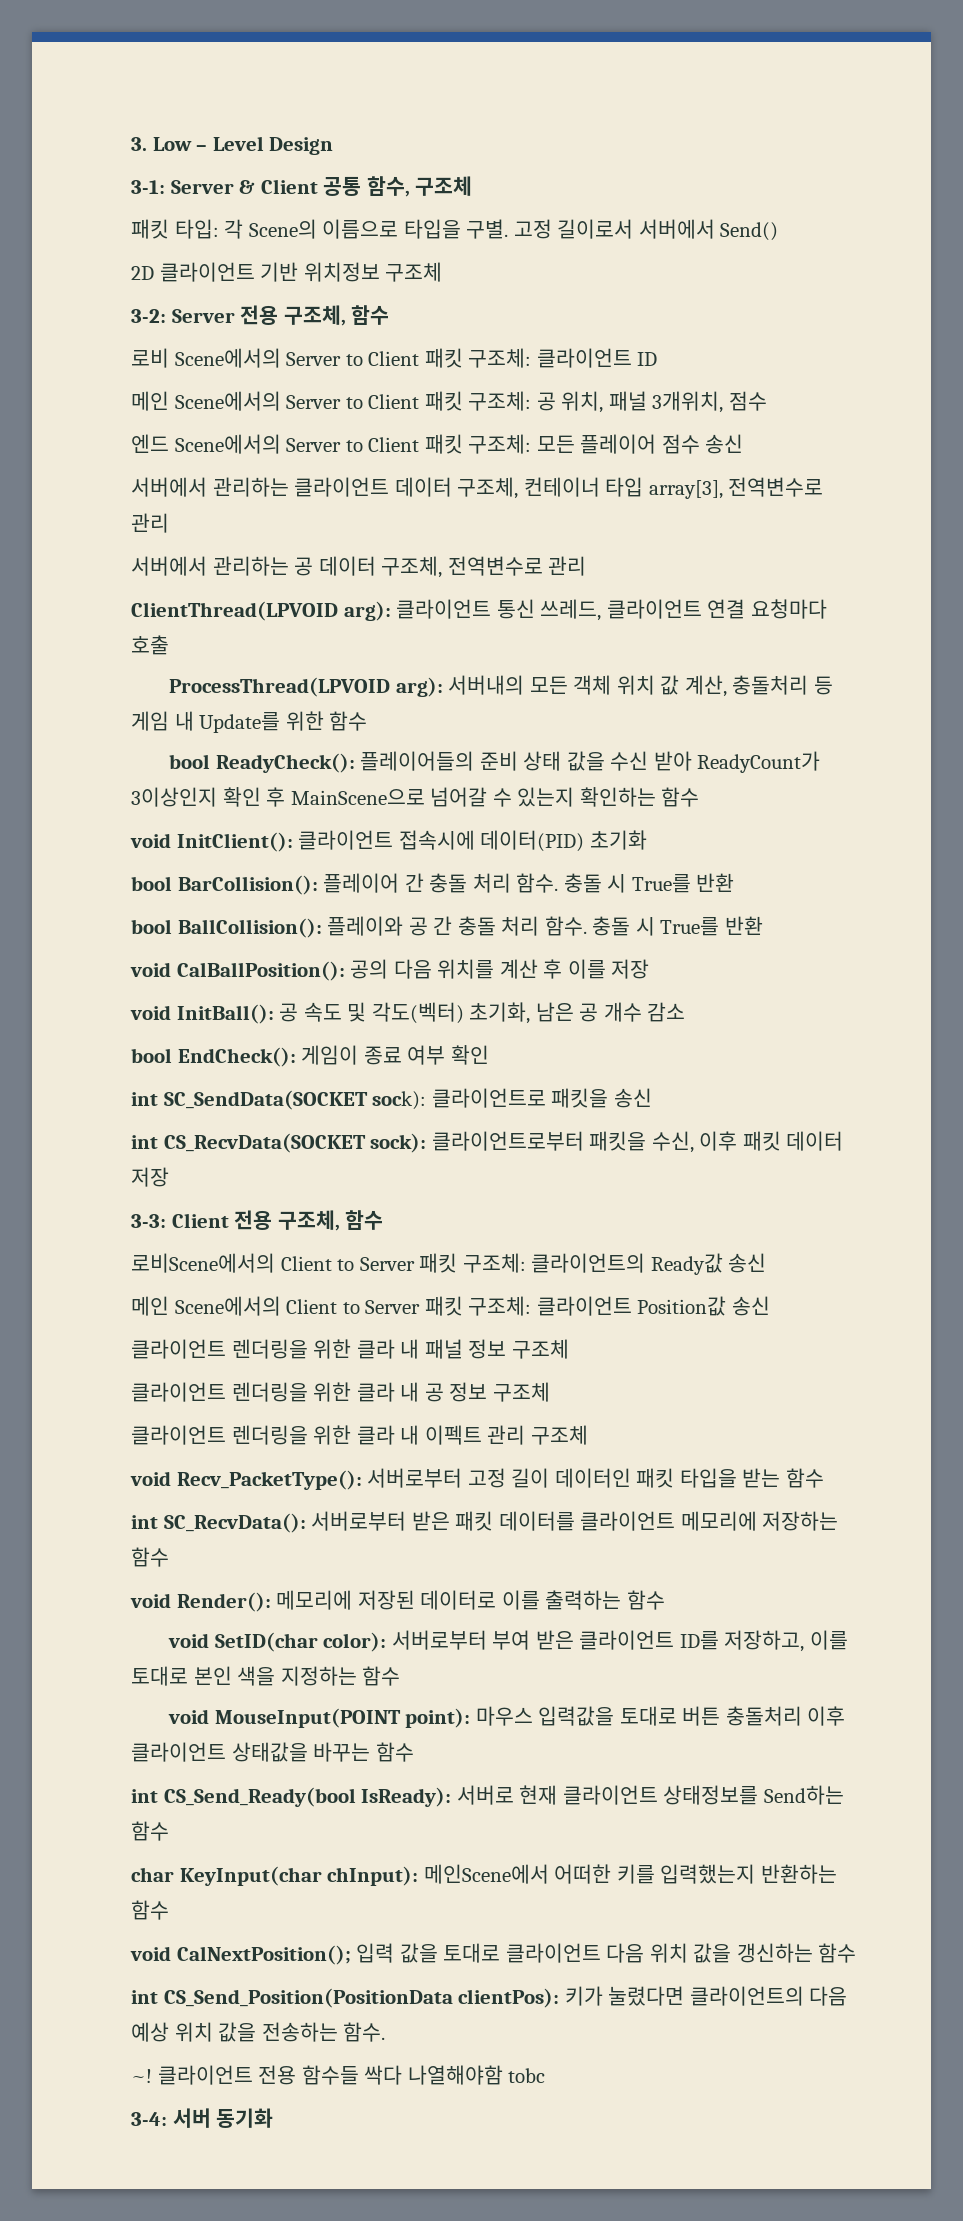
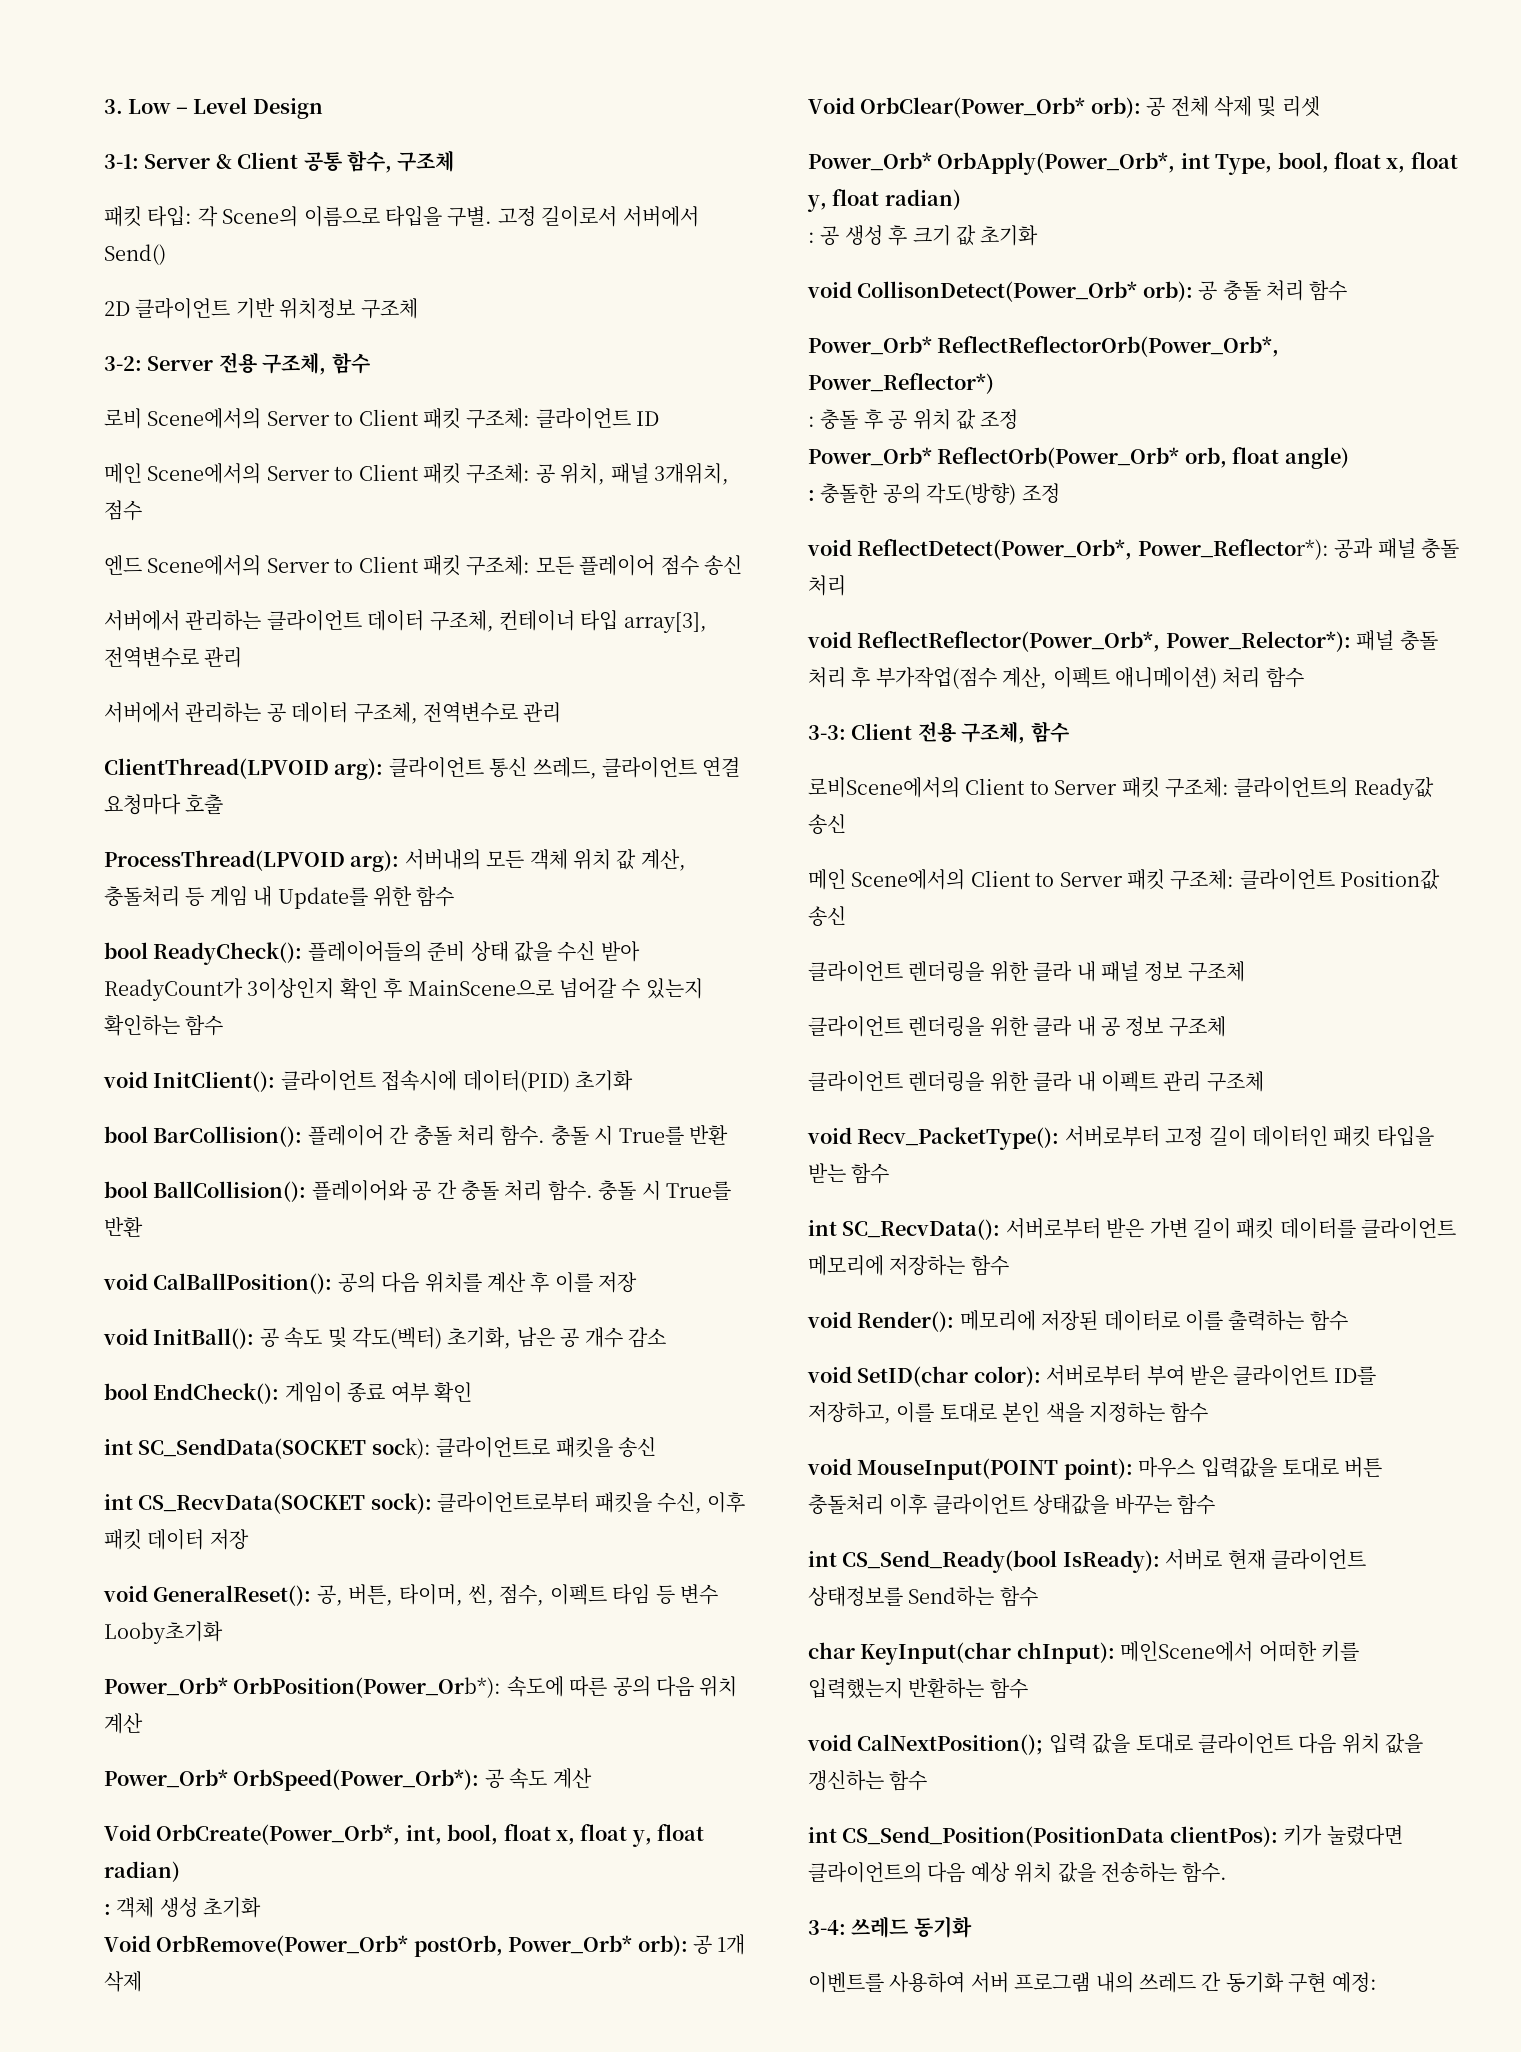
[327,916,404,936] 플레이와 -> [311,1180,408,1201] 플레이어와
(169, 1177) none -> [103,1584,718,1606] [104,1621,223,1644] [104,1676,738,1698] [104,1713,143,1734] [104,1768,592,1791] [104,1824,705,1847] [104,1861,180,1882] [104,1897,262,1918] [104,1934,746,1957] [104,1971,142,1992] [808,96,1320,118] [808,152,1458,175] [807,189,961,212] [808,225,1039,246] [807,280,1348,302] [808,336,1280,357] [808,373,994,394] [808,409,1019,430] [808,447,1349,469] [808,483,1060,505] [807,538,1459,560] [808,575,846,596] [807,630,1438,652] [808,667,1304,689] // void GeneralReset(): 공, 버튼, 타이머, 씬, 점수, 이펙트 타임 등 변수 Looby초기화 // Power_Orb* OrbPosition(Power_Orb*): 속도에 따른 공의 다음 위치 계산 // Power_Orb* OrbSpeed(Power_Orb*): 공 속도 계산 // Void OrbCreate(Power_Orb*, int, bool, float x, float y, float radian) // : 객체 생성 초기화 // Void OrbRemove(Power_Orb* postOrb, Power_Orb* orb): 공 1개 삭제 // Void OrbClear(Power_Orb* orb): 공 전체 삭제 및 리셋 // Power_Orb* OrbApply(Power_Orb*, int Type, bool, float x, float y, float radian) // : 공 생성 후 크기 값 초기화 // void CollisonDetect(Power_Orb* orb): 공 충돌 처리 함수 // Power_Orb* ReflectReflectorOrb(Power_Orb*, Power_Reflector*) // : 충돌 후 공 위치 값 조정 // Power_Orb* ReflectOrb(Power_Orb* orb, float angle) // : 충돌한 공의 각도(방향) 조정 // void ReflectDetect(Power_Orb*, Power_Reflector*): 공과 패널 충돌 처리 // void ReflectReflector(Power_Orb*, Power_Relector*): 패널 충돌 처리 후 부가작업(점수 계산, 이펙트 애니메이션) 처리 함수
(450, 1521) none -> [1149,1218,1231,1239] 가변 길이
[131,2065,546,2085] [131,2108,274,2128] ~! 클라이언트 전용 함수들 싹다 나열해야함 tobc // 3-4: 서버 동기화 -> [808,1916,972,1938] [808,1972,1377,1993] 3-4: 쓰레드 동기화 // 이벤트를 사용하여 서버 프로그램 내의 쓰레드 간 동기화 구현 예정:

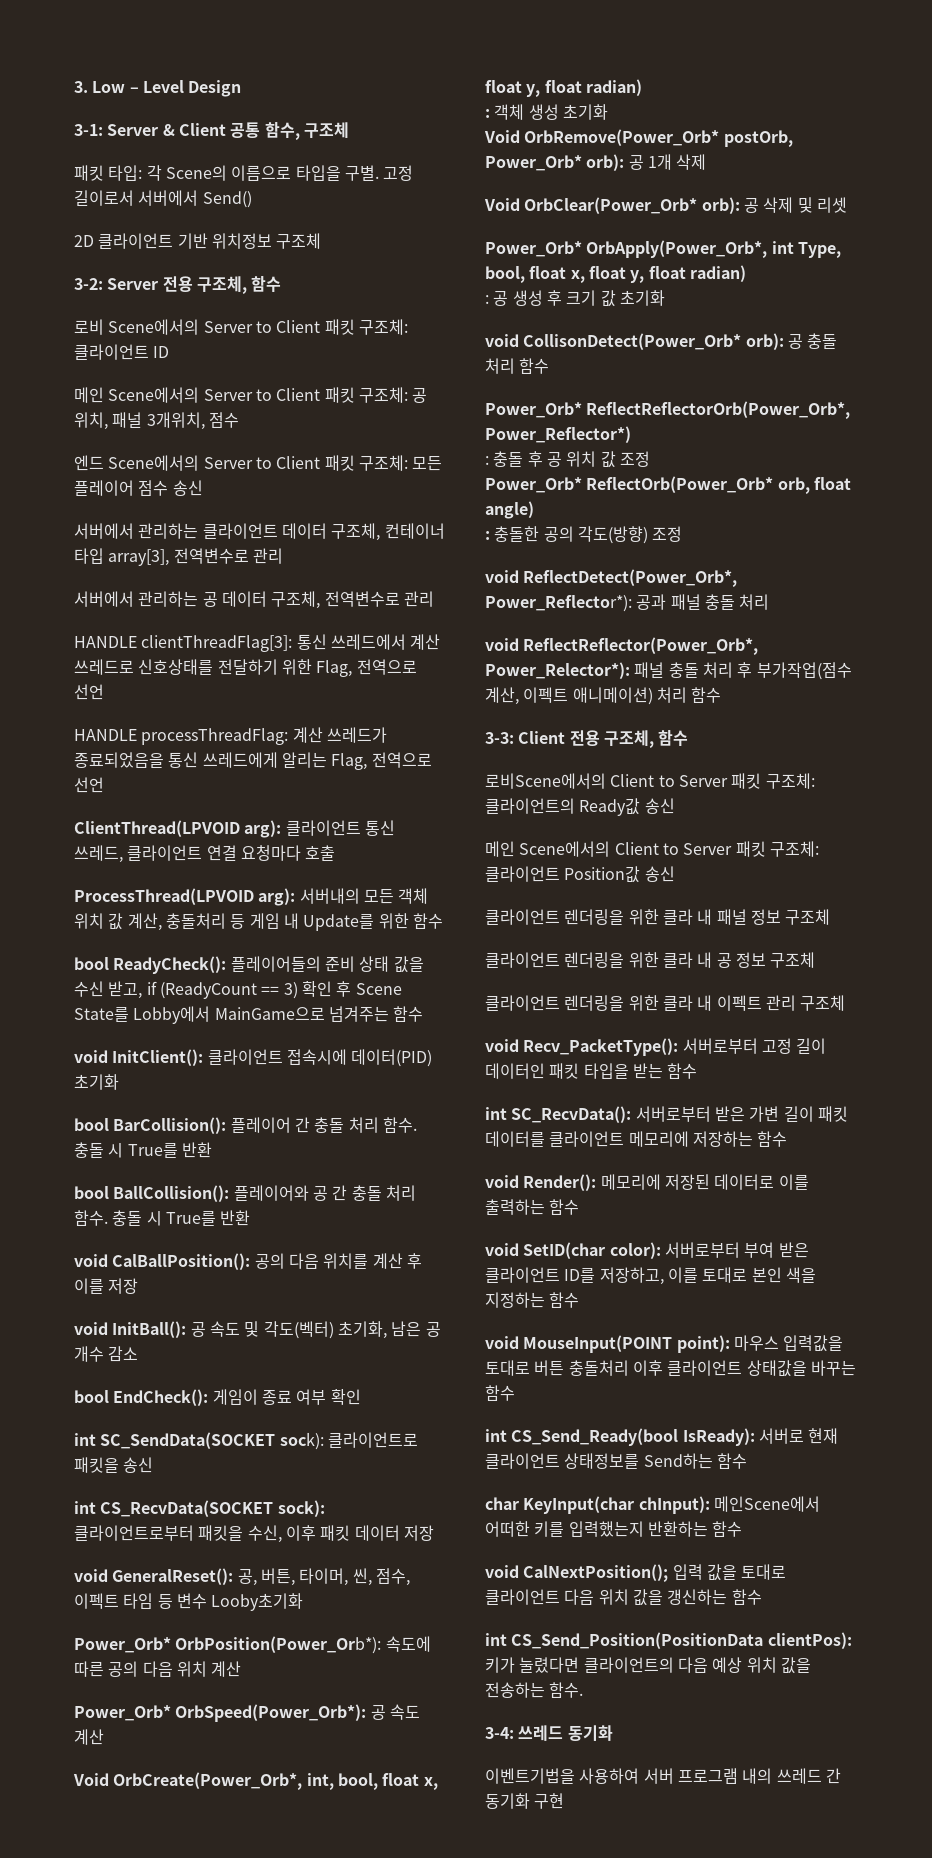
(562, 712) none -> [74,634,441,652] [74,659,417,677] [74,684,104,700] [74,727,387,745] [74,752,432,770] [74,777,104,793] // HANDLE clientThreadFlag[3]: 통신 쓰레드에서 계산 쓰레드로 신호상태를 전달하기 위한 Flag, 전역으로 선언 // HANDLE processThreadFlag: 계산 쓰레드가 종료되었음을 통신 쓰레드에게 알리는 Flag, 전역으로 선언
[600,941,640,962] [104,978,703,1001] [104,1015,180,1036] 받아 ReadyCount가 3이상인지 확인 후 MainScene으로 넘어갈 수 있는지 확인하는 -> [108,981,402,999] [74,1006,389,1024] 받고, if (ReadyCount == 3) 확인 후 Scene State를 Lobby에서 MainGame으로 넘겨주는
[1170,96,1209,117] 전체 -> (759, 205) none
[808,1972,884,1993] 이벤트를 -> [485,1768,575,1784] 이벤트기법을
[1331,1972,1377,1993] 예정: -> (565, 1801) none

